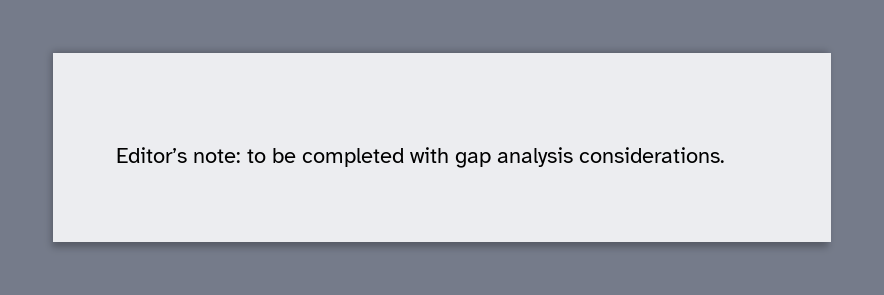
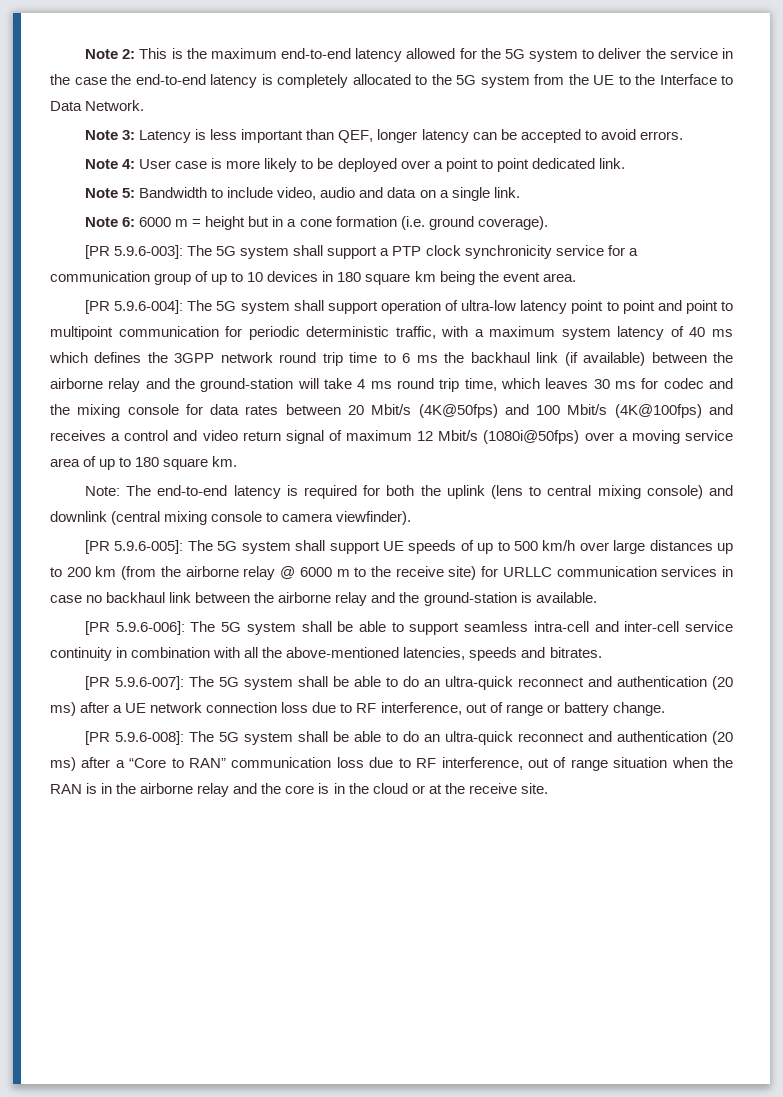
[116,147,725,168] Editor’s note: to be completed with gap analysis considerations. -> [85,48,733,62] [50,74,733,88] [50,100,145,111] [85,129,683,143] [85,158,625,172] [85,187,520,201] [85,216,548,230] [85,245,638,259] [50,271,576,285] [85,300,734,314] [50,326,734,340] [49,352,734,366] [50,378,734,392] [50,404,734,418] [50,430,733,444] [50,456,238,470] [85,485,733,499] [50,511,412,525] [85,540,733,554] [50,566,733,580] [50,592,597,606] [85,621,734,635] [50,647,602,661] [85,676,733,690] [50,702,665,716] [85,731,733,745] [50,757,733,771] [50,783,548,797] Note 2: This is the maximum end-to-end latency allowed for the 5G system to deliver the service in the case the end-to-end latency is completely allocated to the 5G system from the UE to the Interface to Data Network. // Note 3: Latency is less important than QEF, longer latency can be accepted to avoid errors. // Note 4: User case is more likely to be deployed over a point to point dedicated link. // Note 5: Bandwidth to include video, audio and data on a single link. // Note 6: 6000 m = height but in a cone formation (i.e. ground coverage). // [PR 5.9.6-003]: The 5G system shall support a PTP clock synchronicity service for a communication group of up to 10 devices in 180 square km being the event area. // [PR 5.9.6-004]: The 5G system shall support operation of ultra-low latency point to point and point to multipoint communication for periodic deterministic traffic, with a maximum system latency of 40 ms which defines the 3GPP network round trip time to 6 ms the backhaul link (if available) between the airborne relay and the ground-station will take 4 ms round trip time, which leaves 30 ms for codec and the mixing console for data rates between 20 Mbit/s (4K@50fps) and 100 Mbit/s (4K@100fps) and receives a control and video return signal of maximum 12 Mbit/s (1080i@50fps) over a moving service area of up to 180 square km. // Note: The end-to-end latency is required for both the uplink (lens to central mixing console) and downlink (central mixing console to camera viewfinder). // [PR 5.9.6-005]: The 5G system shall support UE speeds of up to 500 km/h over large distances up to 200 km (from the airborne relay @ 6000 m to the receive site) for URLLC communication services in case no backhaul link between the airborne relay and the ground-station is available. // [PR 5.9.6-006]: The 5G system shall be able to support seamless intra-cell and inter-cell service continuity in combination with all the above-mentioned latencies, speeds and bitrates. // [PR 5.9.6-007]: The 5G system shall be able to do an ultra-quick reconnect and authentication (20 ms) after a UE network connection loss due to RF interference, out of range or battery change. // [PR 5.9.6-008]: The 5G system shall be able to do an ultra-quick reconnect and authentication (20 ms) after a “Core to RAN” communication loss due to RF interference, out of range situation when the RAN is in the airborne relay and the core is in the cloud or at the receive site.

